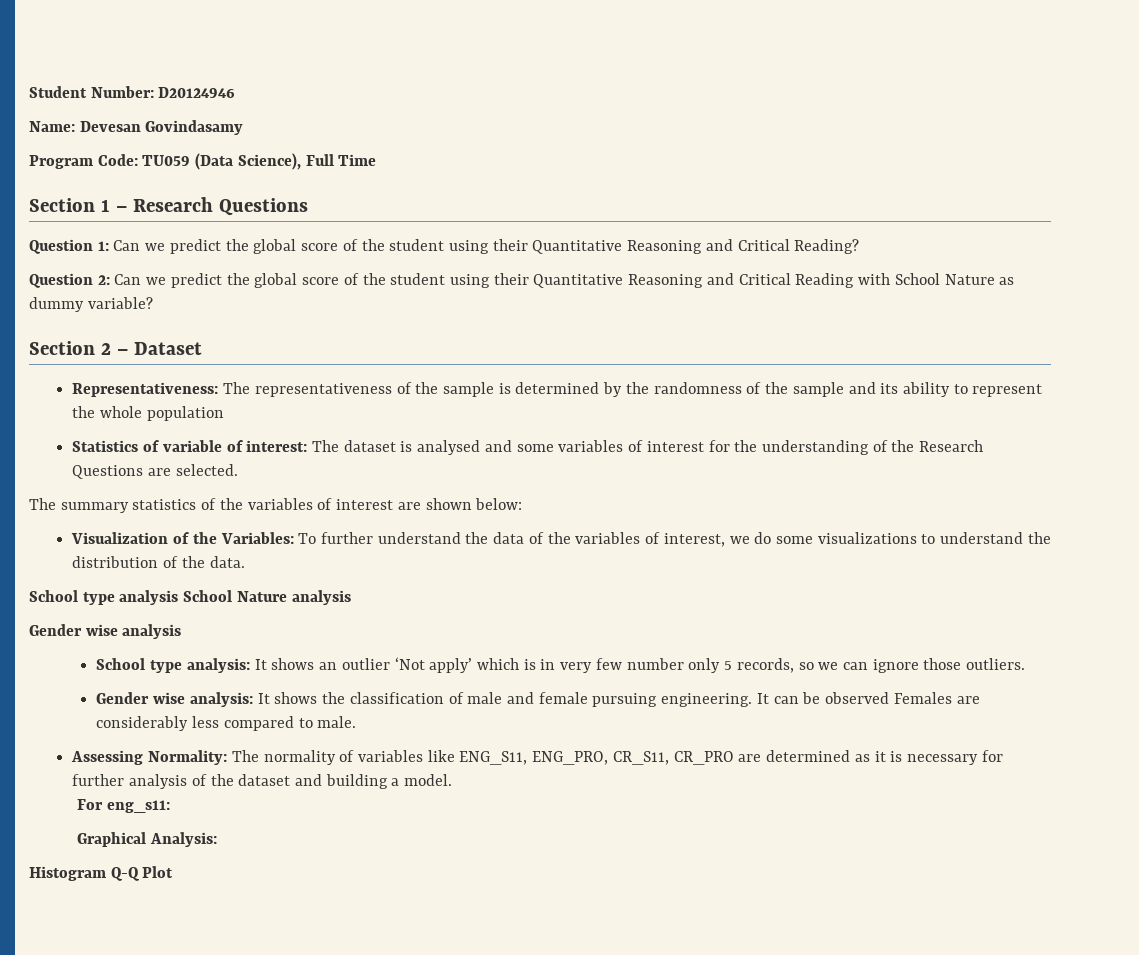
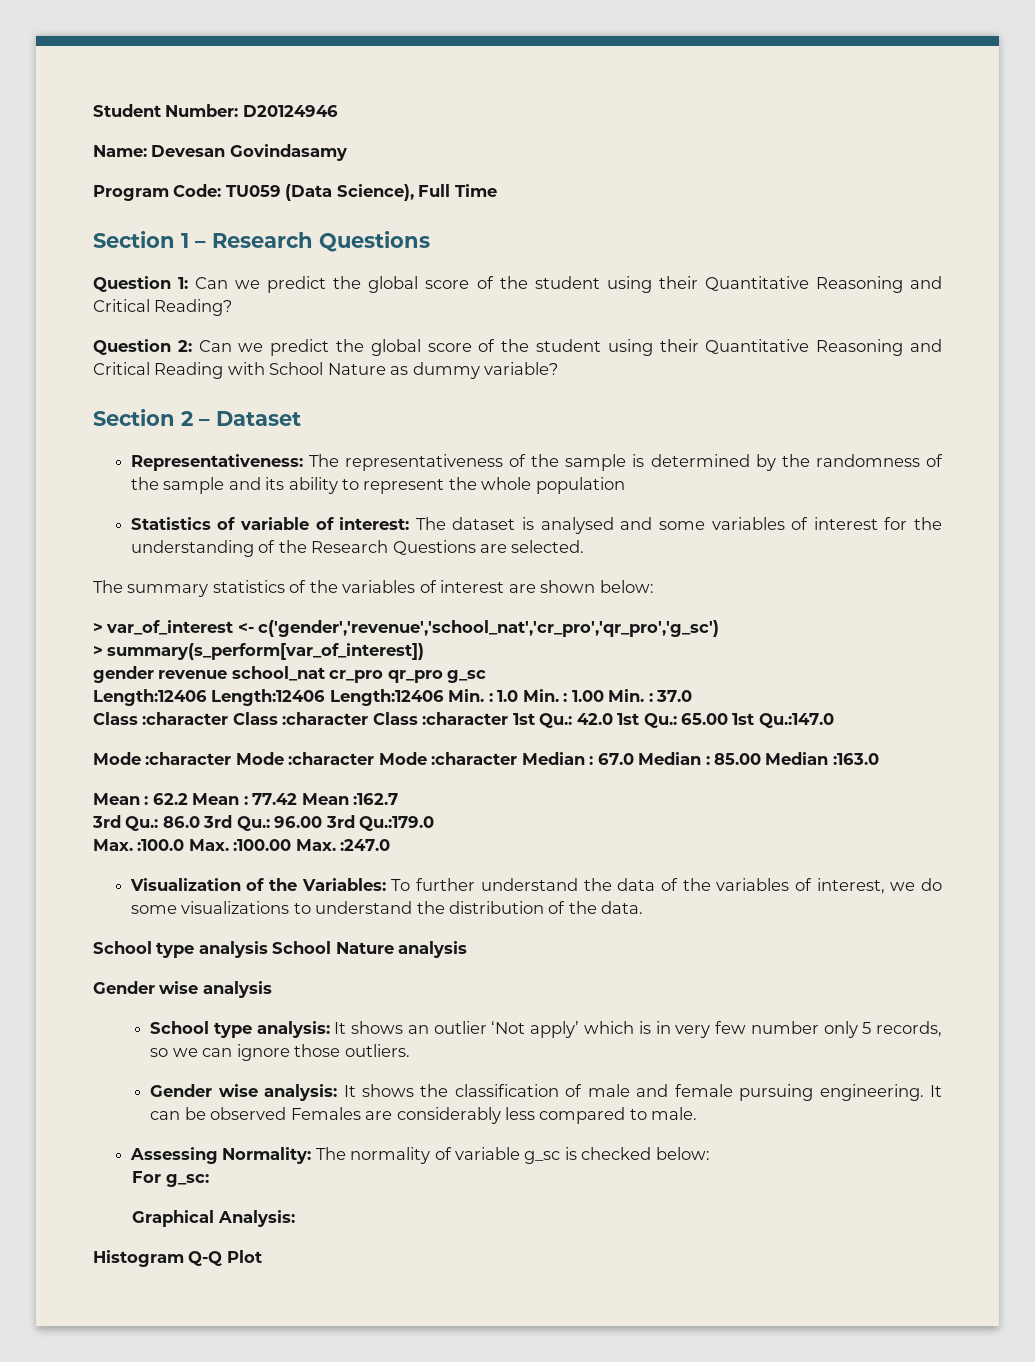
(523, 504) none -> [93,620,720,637] [93,643,425,660] [93,666,487,683] [93,689,693,706] [93,712,834,728] [93,752,879,765] [93,793,399,805] [92,815,435,831] [93,839,391,851] // > var_of_interest <- c('gender','revenue','school_nat','cr_pro','qr_pro','g_sc') // > summary(s_perform[var_of_interest]) // gender revenue school_nat cr_pro qr_pro g_sc // Length:12406 Length:12406 Length:12406 Min. : 1.0 Min. : 1.00 Min. : 37.0 // Class :character Class :character Class :character 1st Qu.: 42.0 1st Qu.: 65.00 1st Qu.:147.0 // Mode :character Mode :character Mode :character Median : 67.0 Median : 85.00 Median :163.0 // Mean : 62.2 Mean : 77.42 Mean :162.7 // 3rd Qu.: 86.0 3rd Qu.: 96.00 3rd Qu.:179.0 // Max. :100.0 Max. :100.00 Max. :247.0
[357,750,1003,765] [72,774,453,789] variables like ENG_S11, ENG_PRO, CR_S11, CR_PRO are determined as it is necessary for further analysis of the dataset and building a model. -> [454,1147,710,1164] variable g_sc is checked below:
[106,800,170,813] eng_s11: -> [165,1174,209,1187] g_sc:

